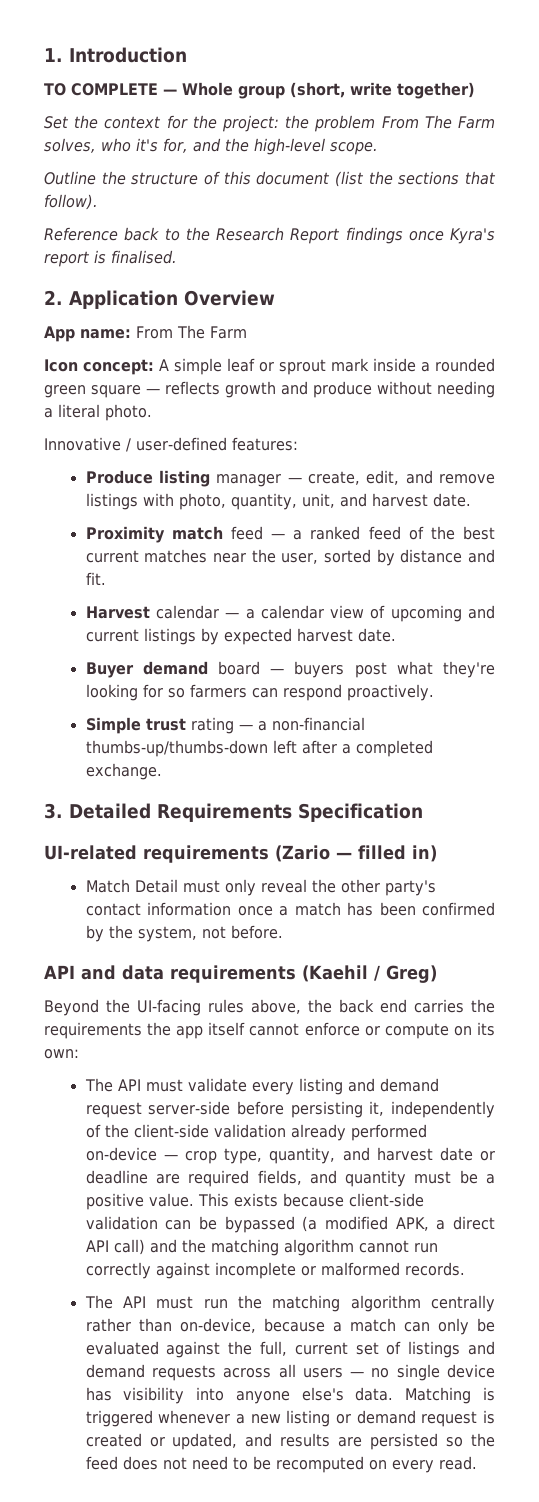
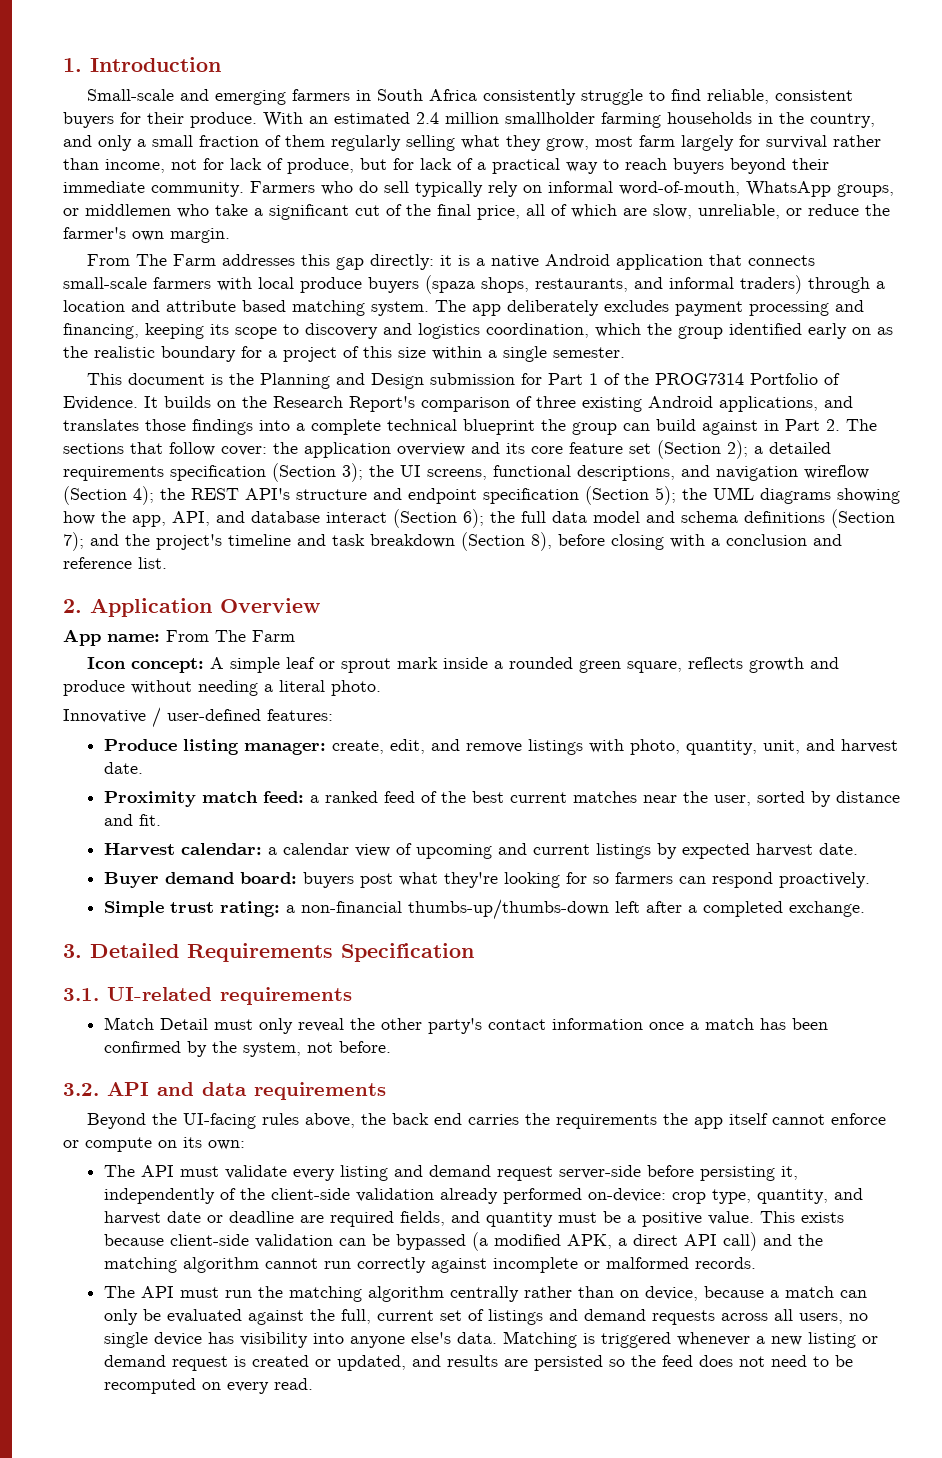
[44,82,475,99] [44,115,495,132] [44,138,378,155] [44,171,496,187] [44,194,98,210] [44,227,495,244] [44,250,177,267] TO COMPLETE — Whole group (short, write together) // Set the context for the project: the problem From The Farm solves, who it's for, and the high-level scope. // Outline the structure of this document (list the sections that follow). // Reference back to the Research Report findings once Kyra's report is finalised. -> [87,89,854,105] [63,112,875,128] [63,135,881,151] [63,158,829,174] [63,181,894,197] [63,204,890,220] [63,227,230,243] [87,254,816,270] [63,275,885,294] [63,300,864,316] [63,323,893,339] [63,346,625,362] [87,373,841,389] [63,396,853,412] [63,419,877,435] [63,440,831,459] [63,463,869,482] [63,486,900,505] [63,509,895,528] [63,532,842,551] [63,557,167,569] Small-scale and emerging farmers in South Africa consistently struggle to find reliable, consistent buyers for their produce. With an estimated 2.4 million smallholder farming households in the country, and only a small fraction of them regularly selling what they grow, most farm largely for survival rather than income, not for lack of produce, but for lack of a practical way to reach buyers beyond their immediate community. Farmers who do sell typically rely on informal word-of-mouth, WhatsApp groups, or middlemen who take a significant cut of the final price, all of which are slow, unreliable, or reduce the farmer's own margin. // From The Farm addresses this gap directly: it is a native Android application that connects small-scale farmers with local produce buyers (spaza shops, restaurants, and informal traders) through a location and attribute based matching system. The app deliberately excludes payment processing and financing, keeping its scope to discovery and logistics coordination, which the group identified early on as the realistic boundary for a project of this size within a single semester. // This document is the Planning and Design submission for Part 1 of the PROG7314 Portfolio of Evidence. It builds on the Research Report's comparison of three existing Android applications, and translates those findings into a complete technical blueprint the group can build against in Part 2. The sections that follow cover: the application overview and its core feature set (Section 2); a detailed requirements specification (Section 3); the UI screens, functional descriptions, and navigation wireflow (Section 4); the REST API's structure and endpoint specification (Section 5); the UML diagrams showing how the app, API, and database interact (Section 6); the full data model and schema definitions (Section 7); and the project's timeline and task breakdown (Section 8), before closing with a conclusion and reference list.
[91,385,160,398] square — -> [627,661,683,673] square,
[216,474,302,487] manager — -> [244,742,327,755] manager:
[230,526,286,540] feed — -> [263,791,305,803] feed:
[155,605,240,619] calendar — -> [181,843,263,855] calendar:
[218,661,285,675] board — -> [240,872,298,884] board:
[190,717,253,734] rating — -> [220,901,281,917] rating:
(423, 812) none -> [63,988,99,1001] 3.1.
[275,845,437,862] (Zario — filled in) -> (352, 996) none
(283, 932) none -> [63,1083,99,1096] 3.2.
[302,965,437,983] (Kaehil / Greg) -> (386, 1091) none
[85,1147,178,1161] on-device — -> [588,1188,667,1202] on-device:
[179,1318,256,1333] on-device, -> [620,1286,699,1301] on device,
[302,1368,365,1378] users — -> [799,1313,844,1324] users,

